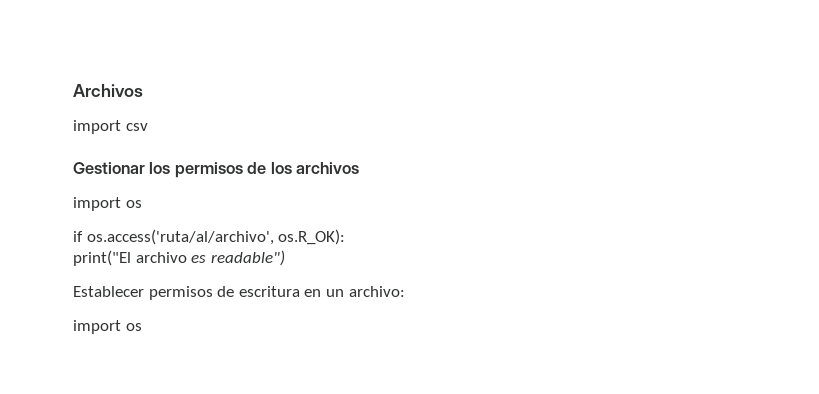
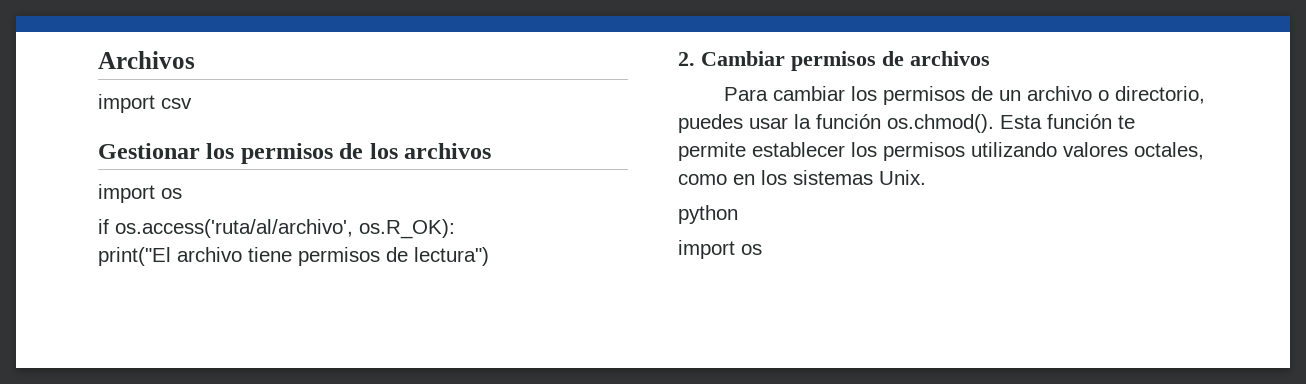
[191,250,285,266] [73,286,405,300] es readable") // Establecer permisos de escritura en un archivo: -> [248,247,489,266] [678,51,990,71] [723,86,1205,105] [678,114,1135,133] [678,142,1204,161] [678,170,926,185] [678,205,738,224] tiene permisos de lectura") // 2. Cambiar permisos de archivos // Para cambiar los permisos de un archivo o directorio, puedes usar la función os.chmod(). Esta función te permite establecer los permisos utilizando valores octales, como en los sistemas Unix. // python

